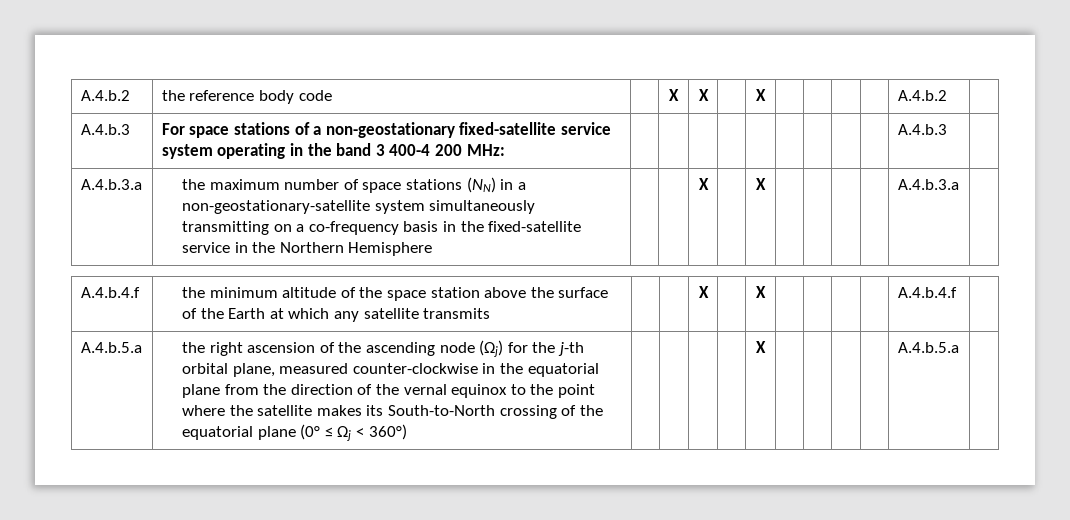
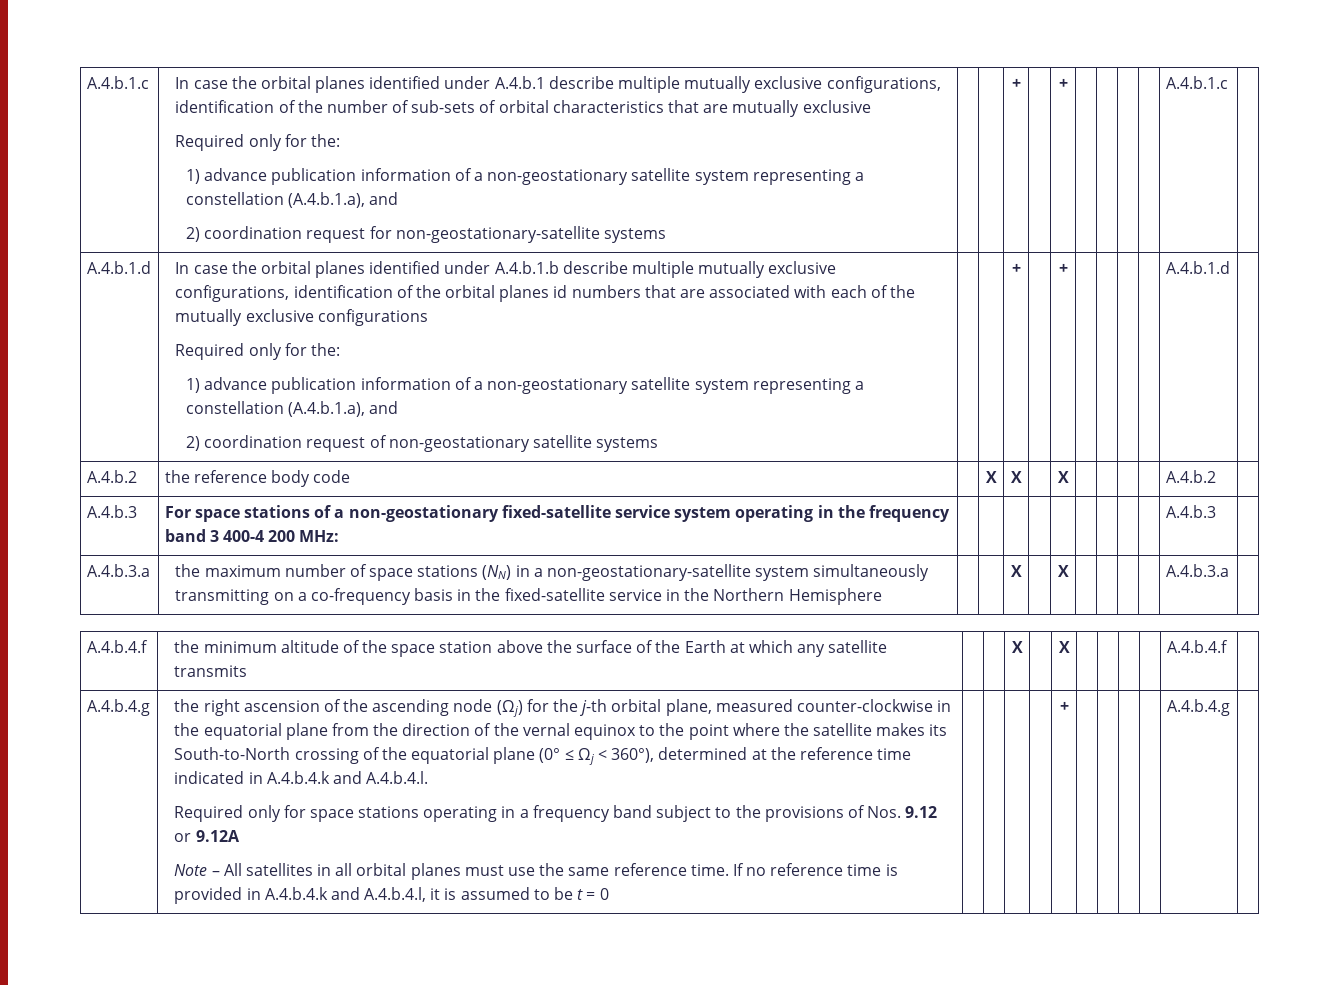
(80, 95) none -> [86,76,149,89] [175,76,941,93] [175,100,871,117] [175,134,340,151] [186,168,864,185] [186,192,399,208] [186,226,666,243] [1011,78,1021,89] [1058,78,1068,89] [1165,76,1228,89] [86,261,151,274] [175,261,837,278] [175,285,915,302] [175,309,428,326] [175,343,340,360] [186,377,864,394] [186,401,399,417] [186,435,659,452] [1011,263,1021,274] [1058,263,1068,274] [1165,261,1230,274] A.4.b.1.c | In case the orbital planes identified under A.4.b.1 describe multiple mutually exclusive configurations, identification of the number of sub-sets of orbital characteristics that are mutually exclusive // Required only for the: // 1) advance publication information of a non-geostationary satellite system representing a constellation (A.4.b.1.a), and // 2) coordination request for non-geostationary-satellite systems | | | + | | + | | | | | A.4.b.1.c | // A.4.b.1.d | In case the orbital planes identified under A.4.b.1.b describe multiple mutually exclusive configurations, identification of the orbital planes id numbers that are associated with each of the mutually exclusive configurations // Required only for the: // 1) advance publication information of a non-geostationary satellite system representing a constellation (A.4.b.1.a), and // 2) coordination request of non-geostationary satellite systems | | | + | | + | | | | | A.4.b.1.d | //
(332, 149) none -> [868,505,950,522] frequency
[80,342,142,353] A.4.b.5.a -> [86,699,150,716] A.4.b.4.g
[368,424,407,440] [756,341,766,353] [897,342,959,353] 360°) | | | | | X | | | | | A.4.b.5.a -> [611,747,912,763] [174,771,429,784] [174,805,938,822] [174,830,240,842] [174,863,898,880] [174,887,609,904] [1059,701,1069,712] [1166,699,1230,716] 360°), determined at the reference time indicated in A.4.b.4.k and A.4.b.4.l. // Required only for space stations operating in a frequency band subject to the provisions of Nos. 9.12 or 9.12A // Note – All satellites in all orbital planes must use the same reference time. If no reference time is provided in A.4.b.4.k and A.4.b.4.l, it is assumed to be t = 0 | | | | | + | | | | | A.4.b.4.g

